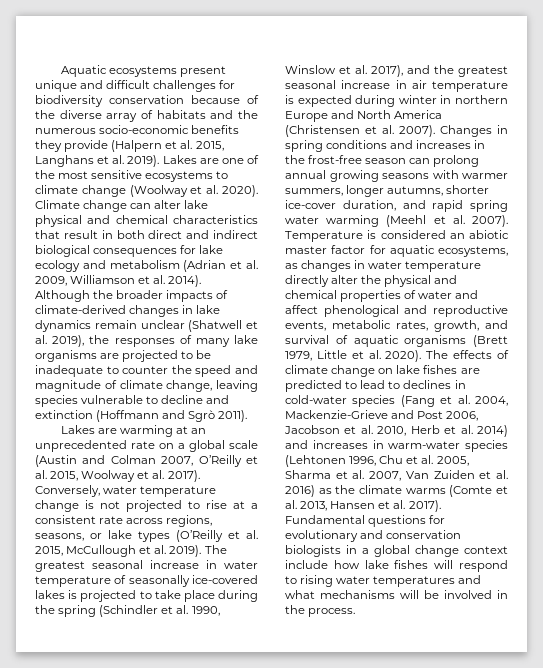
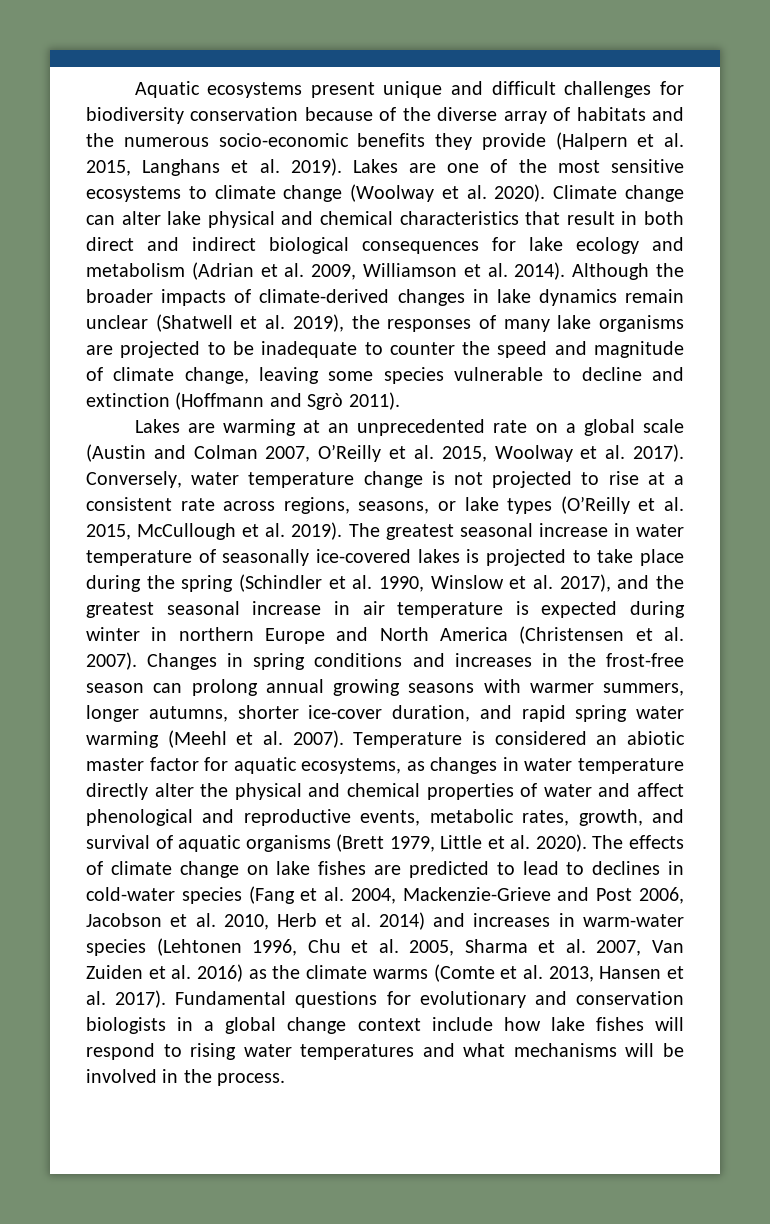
(258, 386) none -> [328,371,374,381] some

